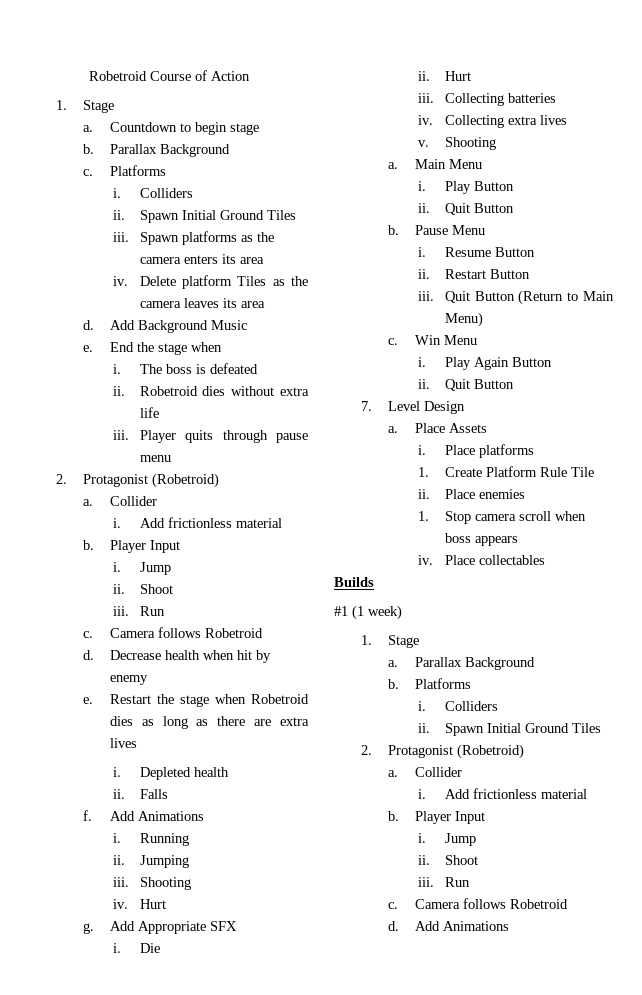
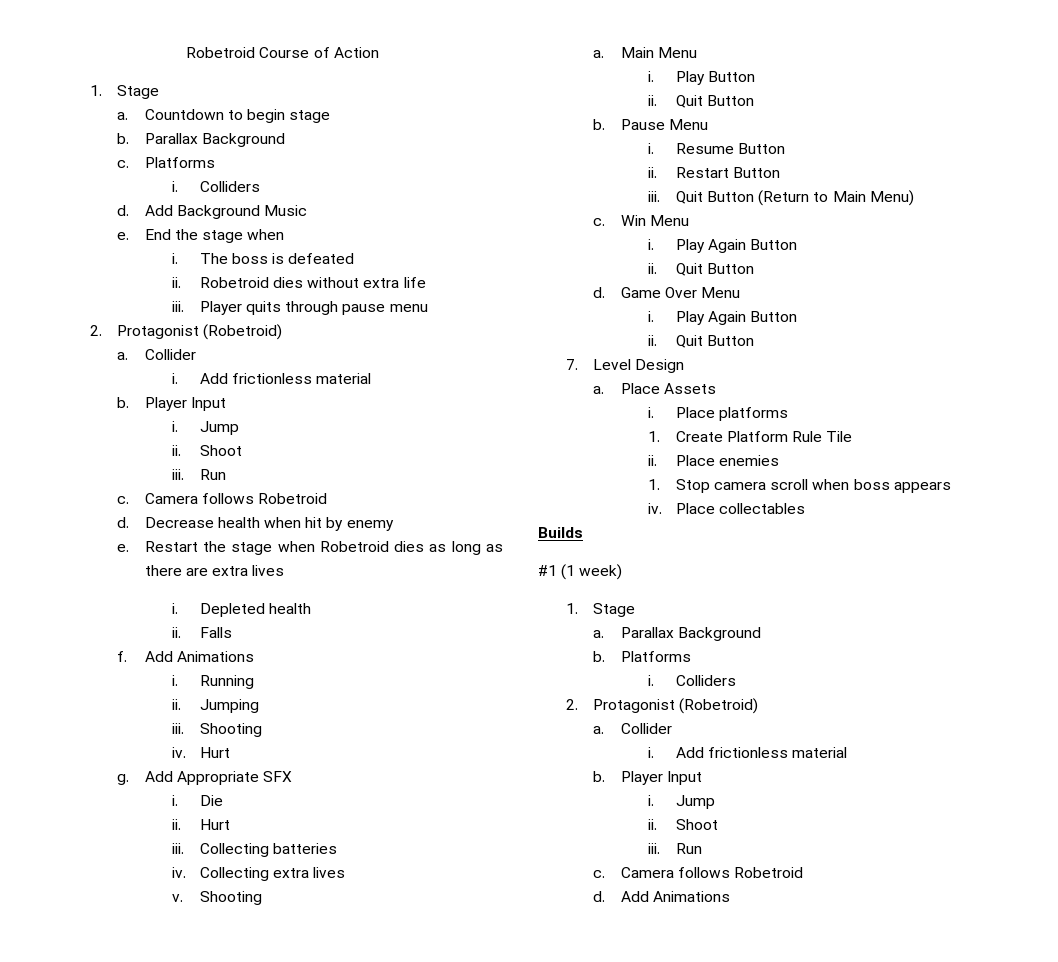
[112,210,296,223] [112,231,274,245] [139,254,264,264] [112,275,308,289] [139,298,265,308] // ii. Spawn Initial Ground Tiles // iii. Spawn platforms as the camera enters its area // iv. Delete platform Tiles as the camera leaves its area -> (260, 186) none
(514, 384) none -> [593,287,741,298] [648,311,798,325] [648,335,755,348] // d. Game Over Menu // i. Play Again Button // ii. Quit Button
[417,723,601,736] // ii. Spawn Initial Ground Tiles -> (736, 680) none

